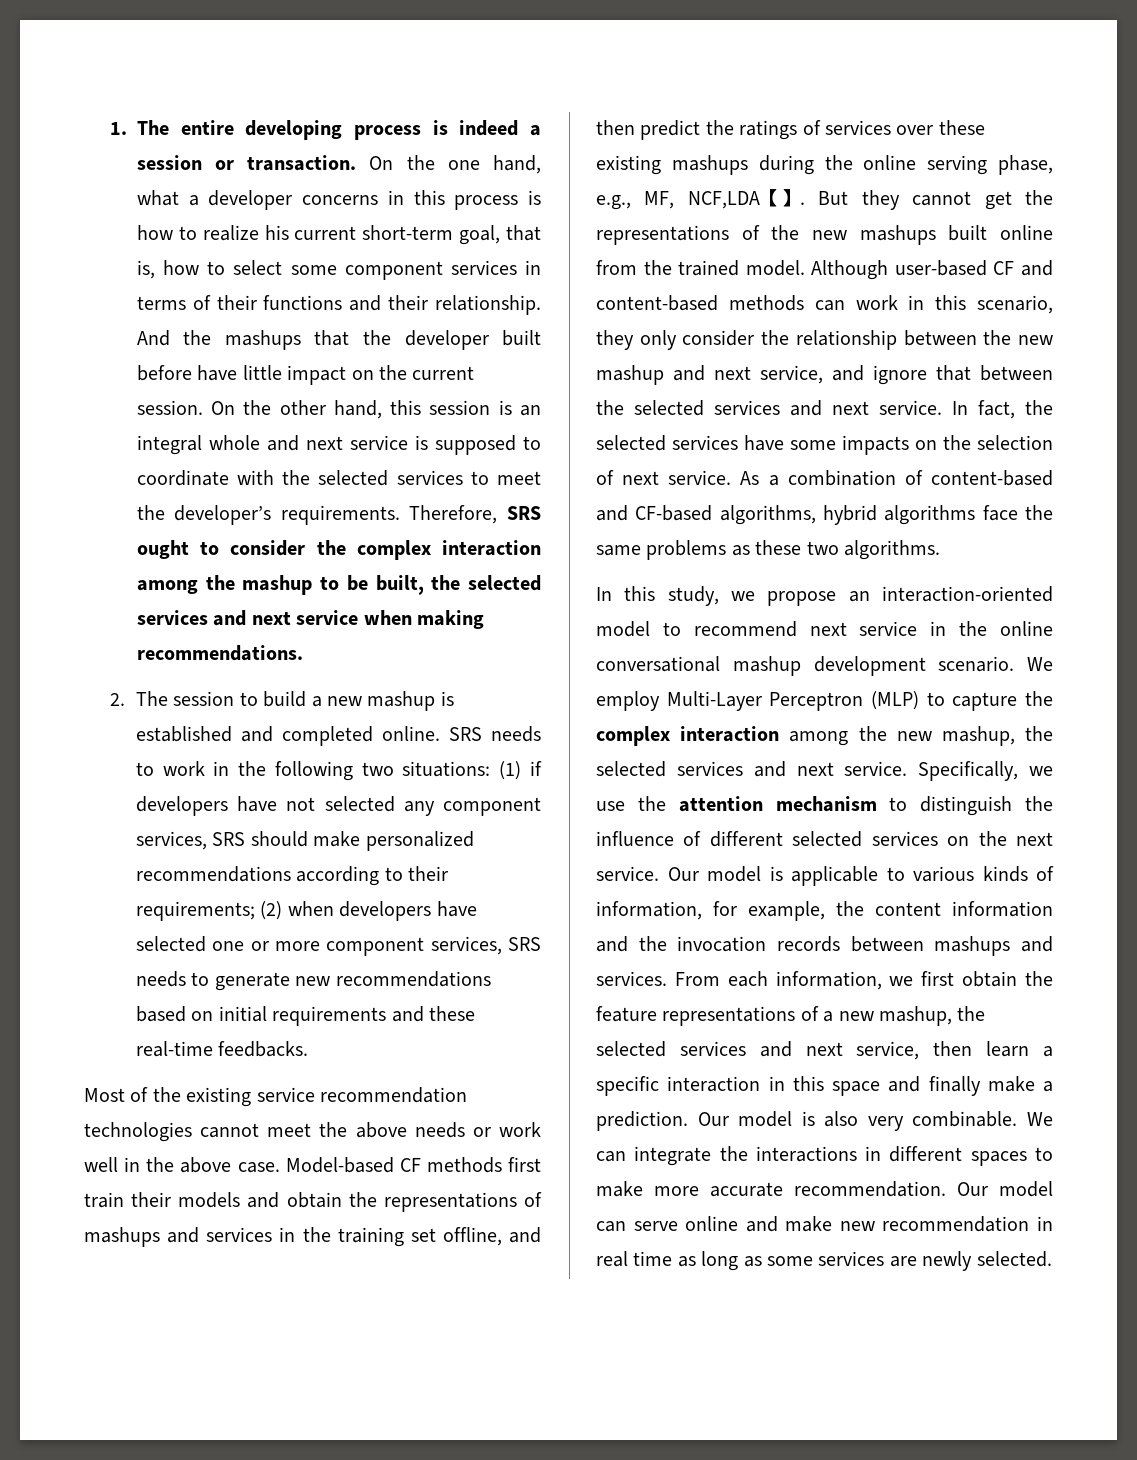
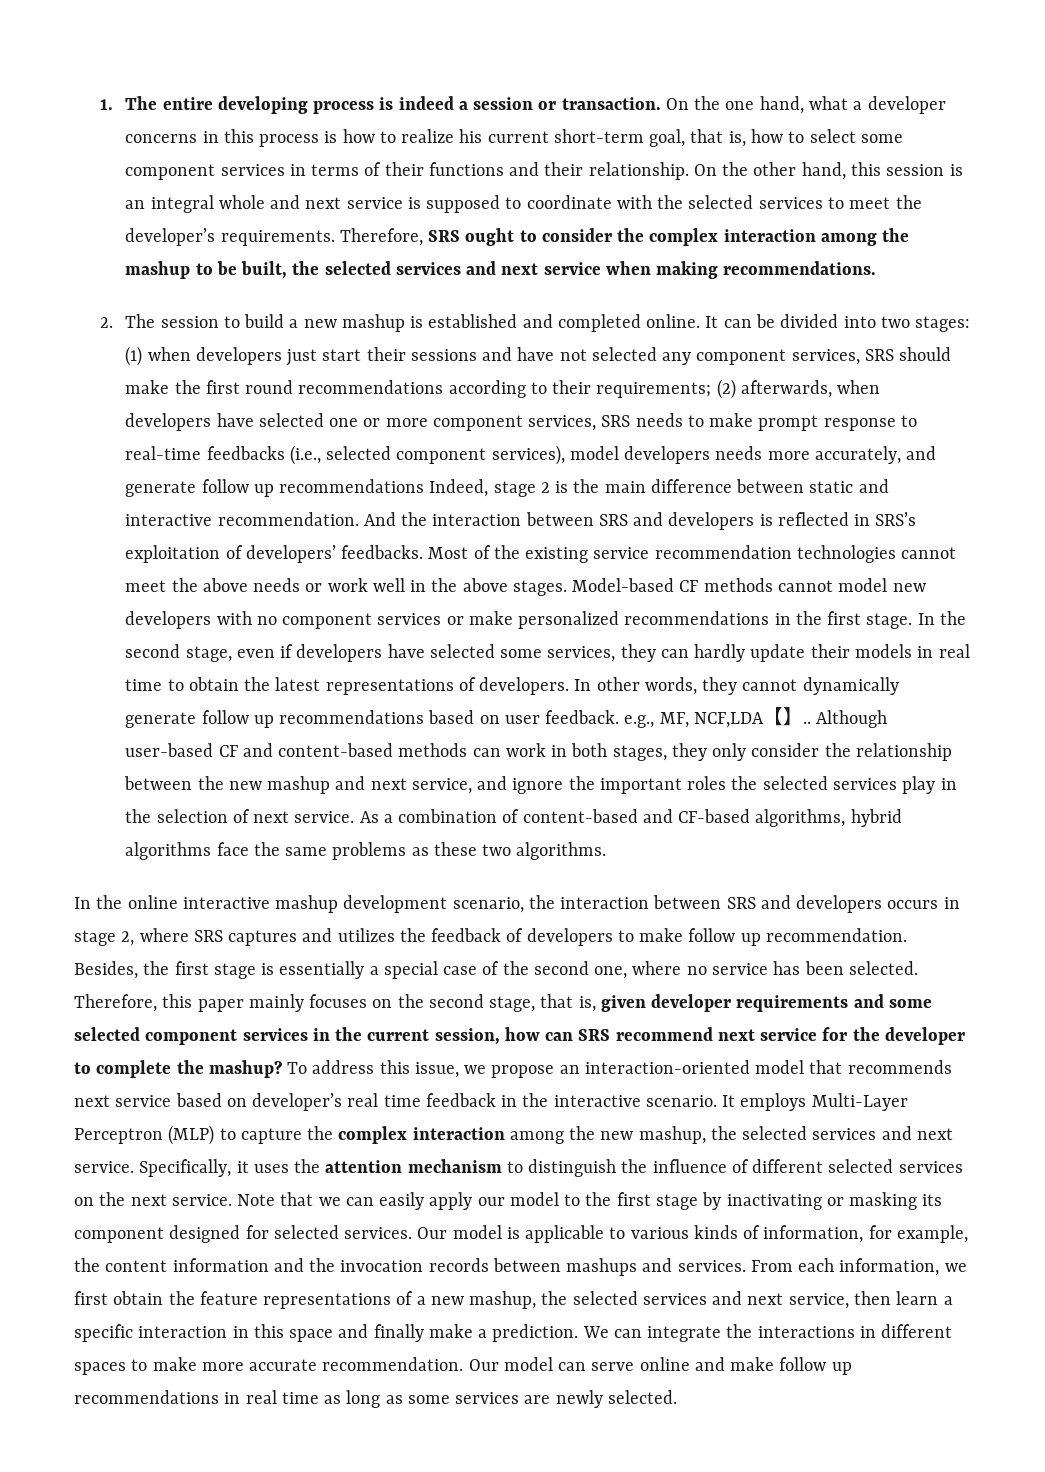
[136,330,542,350] [136,365,475,385] [136,400,203,415] And the mashups that the developer built before have little impact on the current session. -> (689, 171) none
[448,726,541,742] [135,761,543,781] [135,796,228,816] SRS needs to work in the following two situations: (1) if developers -> [705,314,971,332] [125,346,513,366] It can be divided into two stages: (1) when developers just start their sessions and
[365,831,474,851] personalized -> [174,380,294,394] the first round
(283, 910) none -> [740,380,832,398] afterwards,
[214,971,491,991] [135,1006,475,1026] [135,1041,213,1057] generate new recommendations based on initial requirements and these real-time -> [709,413,917,431] [125,445,937,465] [125,479,889,497] [125,512,917,530] [125,545,336,563] make prompt response to real-time feedbacks (i.e., selected component services), model developers needs more accurately, and generate follow up recommendations Indeed, stage 2 is the main difference between static and interactive recommendation. And the interaction between SRS and developers is reflected in SRS’s exploitation of developers’
(309, 1049) // -> (424, 552) none
[237,1162,280,1173] case. -> [512,580,567,596] stages.
[508,1157,541,1172] [84,1192,542,1212] [84,1227,541,1247] [596,120,985,140] [596,155,1053,175] [596,189,1053,210] [596,225,1053,245] [596,260,805,276] first train their models and obtain the representations of mashups and services in the training set offline, and then predict the ratings of services over these existing mashups during the online serving phase, e.g., MF, NCF,LDA【】. But they cannot get the representations of the new mashups built online from the trained model. -> [777,578,926,592] [125,611,966,629] [125,644,970,662] [125,677,899,695] [125,707,811,728] cannot model new developers with no component services or make personalized recommendations in the first stage. In the second stage, even if developers have selected some services, they can hardly update their models in real time to obtain the latest representations of developers. In other words, they cannot dynamically generate follow up recommendations based on user feedback. e.g., MF, NCF,LDA【】..
[935,295,1053,314] this scenario, -> [571,743,667,761] both stages,
[936,365,1053,381] [596,400,1053,419] [596,435,937,455] that between the selected services and next service. In fact, the selected services have some impacts on -> [568,776,957,794] the important roles the selected services play in
[624,586,719,606] this study, -> [96,895,960,913] [74,928,907,946] [74,961,918,979] [74,994,932,1012] [74,1027,965,1045] [74,1060,459,1078] the online interactive mashup development scenario, the interaction between SRS and developers occurs in stage 2, where SRS captures and utilizes the feedback of developers to make follow up recommendation. Besides, the first stage is essentially a special case of the second one, where no service has been selected. Therefore, this paper mainly focuses on the second stage, that is, given developer requirements and some selected component services in the current session, how can SRS recommend next service for the developer to complete the mashup? To address this issue,
[662,621,1053,637] [596,656,1053,676] [596,691,660,711] to recommend next service in the online conversational mashup development scenario. We employ -> [809,1060,952,1074] [74,1093,807,1111] that recommends next service based on developer’s real time feedback in the interactive scenario. It employs
[1029,766,1053,776] [596,801,625,811] we use -> [236,1161,289,1173] it uses
(659, 873) none -> [237,1192,943,1210] [74,1225,413,1243] Note that we can easily apply our model to the first stage by inactivating or masking its component designed for selected services.
[697,1111,1018,1131] Our model is also very combinable. -> (579, 1333) none
[839,1216,1030,1232] new recommendation -> [779,1357,852,1375] [74,1390,219,1404] follow up recommendations

